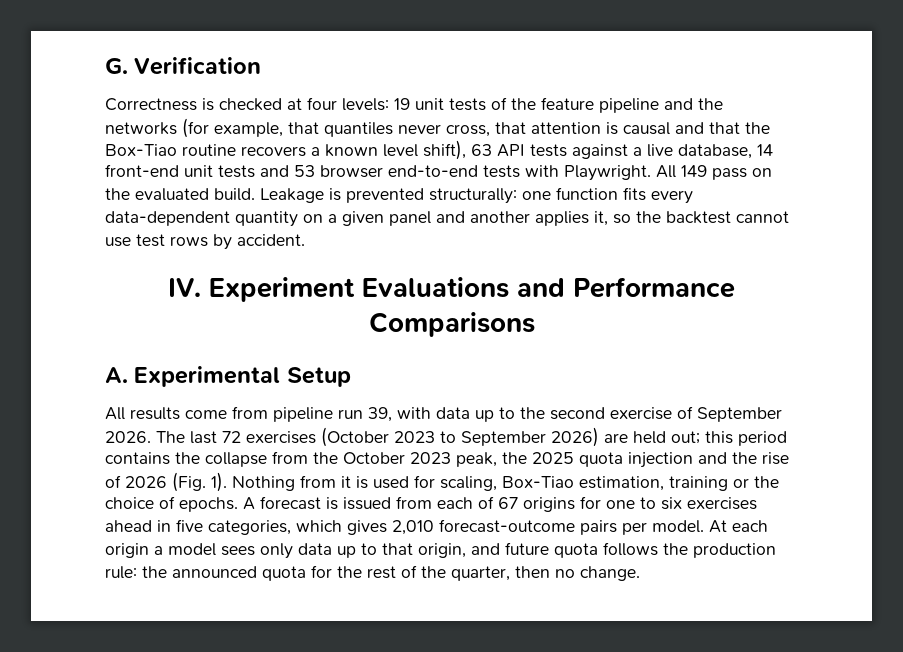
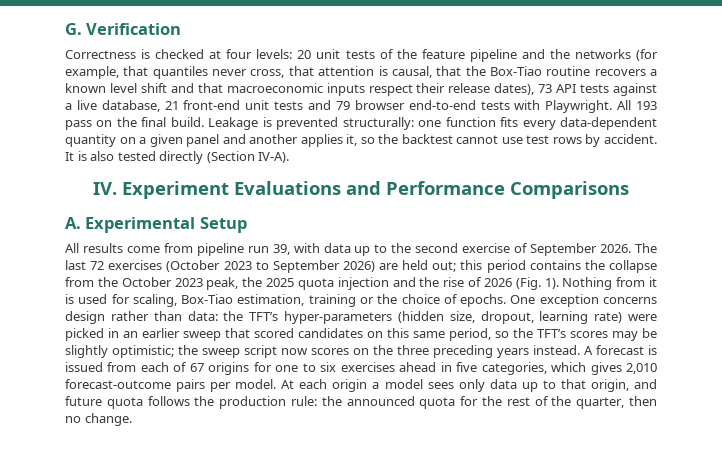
[394,98,410,110] 19 -> [297,50,312,59] 20
[623,122,704,135] causal and -> [391,66,432,78] causal,
[423,140,492,160] shift), 63 -> [140,83,553,96] shift and that macroeconomic inputs respect their release dates), 73
[757,144,773,156] 14 -> [164,101,179,110] 21
[294,165,315,177] 53 -> [335,101,350,110] 79
[681,165,707,177] 149 -> [636,101,658,110] 193
[135,188,209,201] evaluated -> [141,117,167,127] final
(305, 240) none -> [65,151,290,164] It is also tested directly (Section IV-A).
(238, 504) none -> [510,294,657,307] [65,311,657,324] [65,328,657,341] [65,345,580,358] One exception concerns design rather than data: the TFT’s hyper-parameters (hidden size, dropout, learning rate) were picked in an earlier sweep that scored candidates on this same period, so the TFT’s scores may be slightly optimistic; the sweep script now scores on the three preceding years instead.

